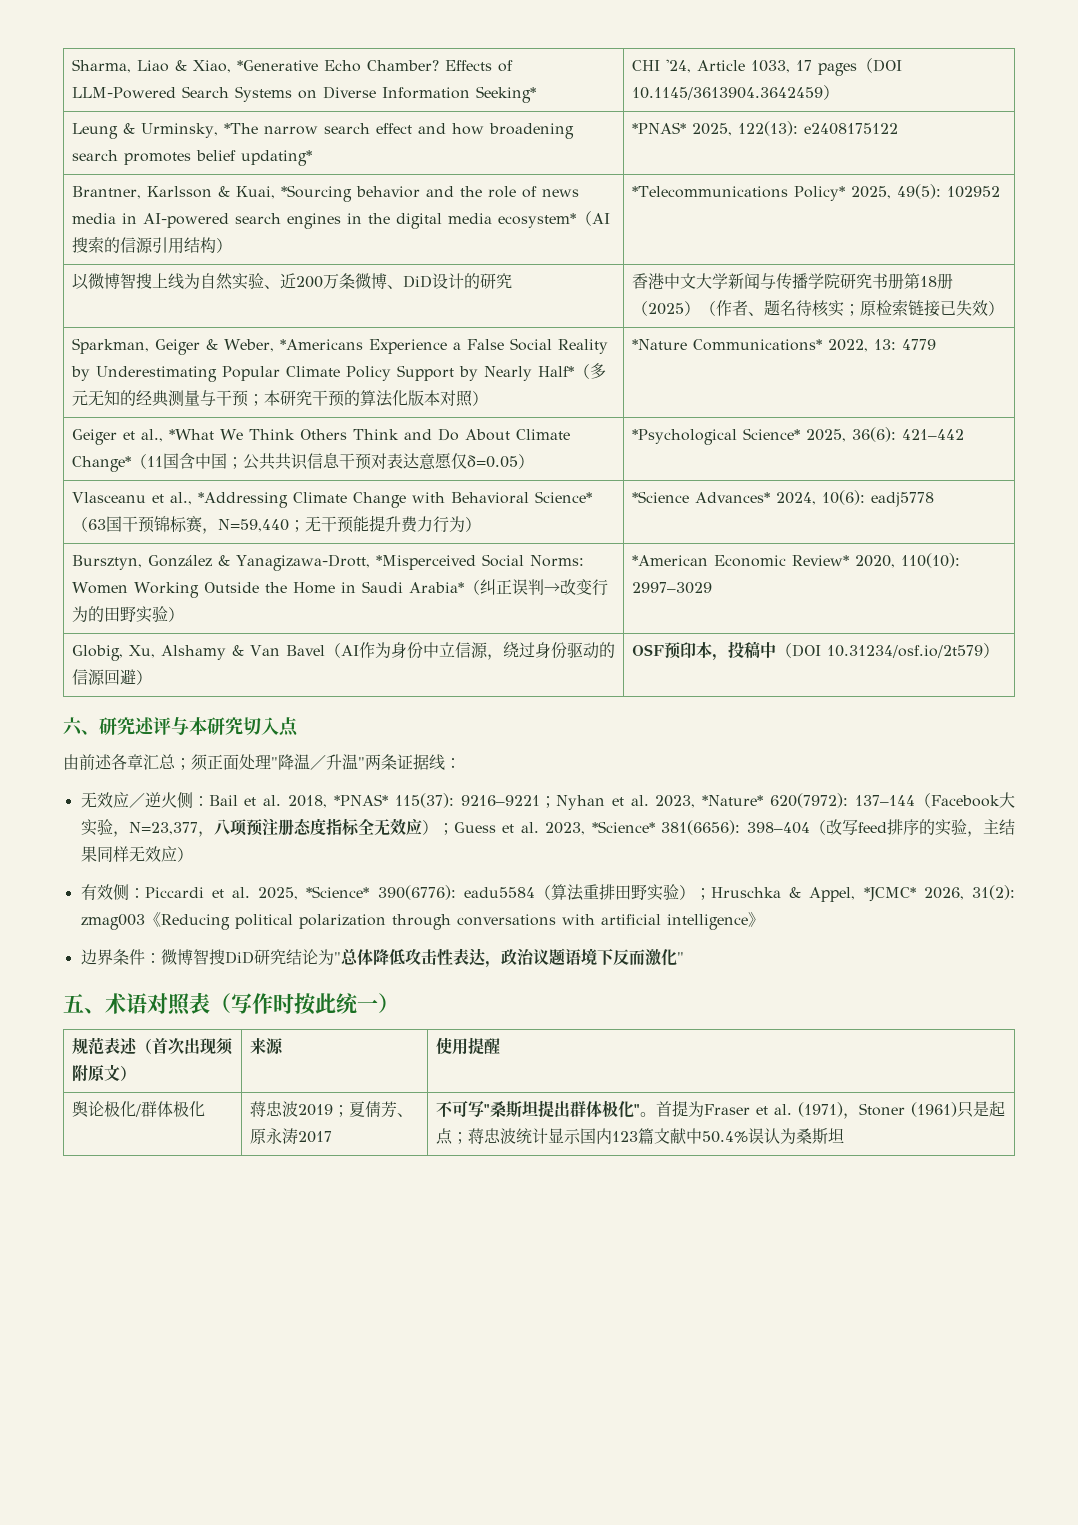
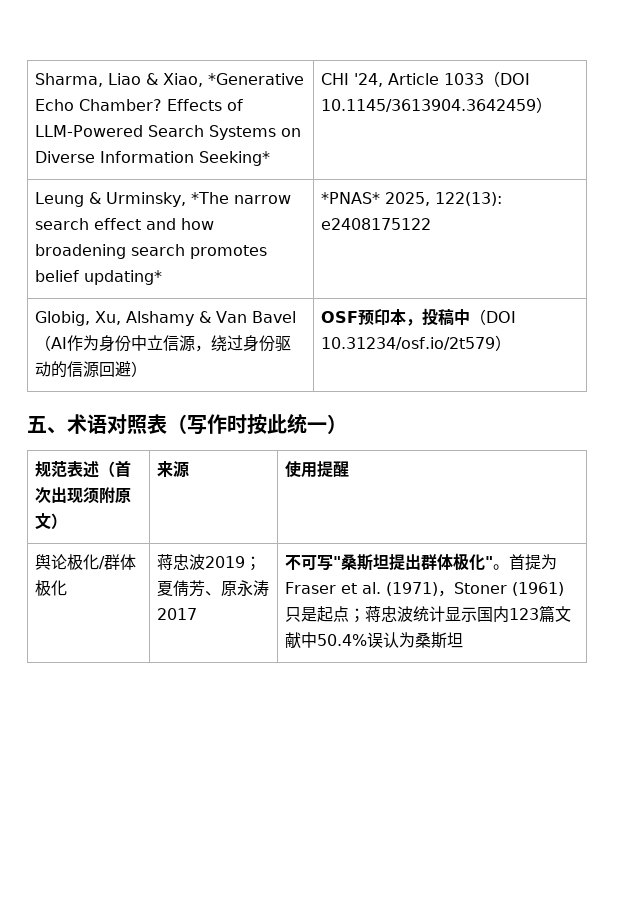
[750,60,857,76] 1033, 17 pages -> [444,73,485,85] 1033
[71,185,579,202] [71,211,610,229] [71,236,232,254] [631,184,1000,201] [71,273,512,290] [631,273,953,290] [631,299,1004,317] [71,338,608,355] [70,363,606,382] [71,390,488,407] [631,339,936,352] [71,428,570,445] [71,453,534,472] [631,427,964,445] [71,491,592,508] [71,515,481,534] [631,490,934,507] [71,554,584,571] [71,579,608,598] [71,606,184,623] [631,553,960,568] [631,582,712,594] // Brantner, Karlsson & Kuai, *Sourcing behavior and the role of news media in AI-powered search engines in the digital media ecosystem*（AI搜索的信源引用结构） | *Telecommunications Policy* 2025, 49(5): 102952 // 以微博智搜上线为自然实验、近200万条微博、DiD设计的研究 | 香港中文大学新闻与传播学院研究书册第18册（2025）（作者、题名待核实；原检索链接已失效） // Sparkman, Geiger & Weber, *Americans Experience a False Social Reality by Underestimating Popular Climate Policy Support by Nearly Half*（多元无知的经典测量与干预；本研究干预的算法化版本对照） | *Nature Communications* 2022, 13: 4779 // Geiger et al., *What We Think Others Think and Do About Climate Change*（11国含中国；公共共识信息干预对表达意愿仅δ=0.05） | *Psychological Science* 2025, 36(6): 421–442 // Vlasceanu et al., *Addressing Climate Change with Behavioral Science*（63国干预锦标赛，N=59,440；无干预能提升费力行为） | *Science Advances* 2024, 10(6): eadj5778 // Bursztyn, González & Yanagizawa-Drott, *Misperceived Social Norms: Women Working Outside the Home in Saudi Arabia*（纠正误判→改变行为的田野实验） | *American Economic Review* 2020, 110(10): 2997–3029 -> (432, 224) none
[63,717,299,737] [63,754,461,771] [80,792,1016,810] [80,818,1015,837] [80,846,193,862] [80,884,1016,902] [80,912,764,930] [80,948,684,968] // 六、研究述评与本研究切入点 // 由前述各章汇总；须正面处理"降温／升温"两条证据线： // 无效应／逆火侧：Bail et al. 2018, *PNAS* 115(37): 9216–9221；Nyhan et al. 2023, *Nature* 620(7972): 137–144（Facebook大实验，N=23,377，八项预注册态度指标全无效应）；Guess et al. 2023, *Science* 381(6656): 398–404（改写feed排序的实验，主结果同样无效应） // 有效侧：Piccardi et al. 2025, *Science* 390(6776): eadu5584（算法重排田野实验）；Hruschka & Appel, *JCMC* 2026, 31(2): zmag003《Reducing political polarization through conversations with artificial intelligence》 // 边界条件：微博智搜DiD研究结论为"总体降低攻击性表达，政治议题语境下反而激化" -> (512, 343) none

